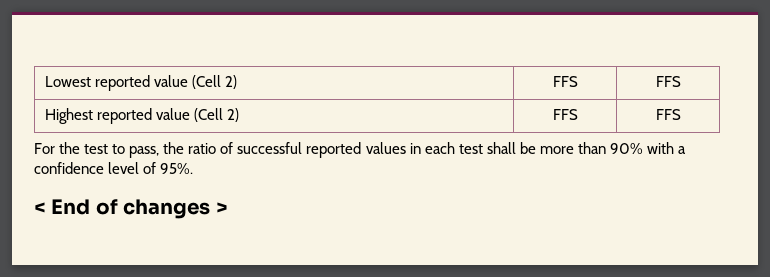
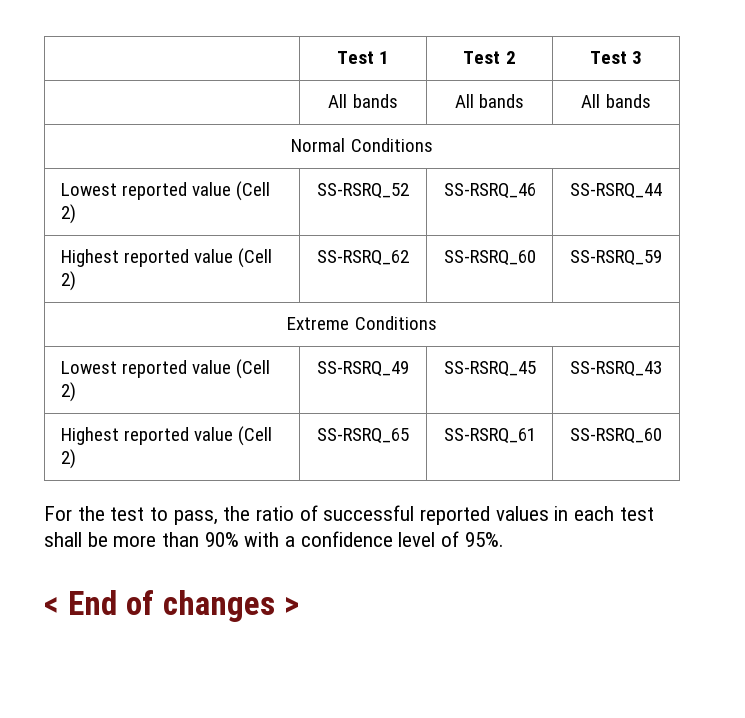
[44,75,237,91] [552,76,578,87] [655,76,681,87] [44,108,239,124] [552,109,578,120] [655,109,681,120] Lowest reported value (Cell 2) | FFS | FFS // Highest reported value (Cell 2) | FFS | FFS -> [336,51,390,64] [463,51,516,64] [589,51,643,64] [328,94,398,108] [454,94,525,108] [581,94,651,108] [291,138,433,152] [60,181,271,201] [60,204,76,224] [317,183,409,199] [443,183,536,199] [570,183,662,199] [60,248,273,268] [60,271,76,291] [317,250,409,266] [443,250,536,266] [570,250,662,266] [287,316,437,330] [60,359,271,379] [60,382,76,402] [317,361,409,377] [443,361,536,377] [570,361,662,377] [60,426,273,446] [60,449,76,469] [317,428,409,444] [443,428,536,444] [570,428,662,444] | Test 1 | Test 2 | Test 3 // | All bands | All bands | All bands // Normal Conditions // Lowest reported value (Cell 2) | SS-RSRQ_52 | SS-RSRQ_46 | SS-RSRQ_44 // Highest reported value (Cell 2) | SS-RSRQ_62 | SS-RSRQ_60 | SS-RSRQ_59 // Extreme Conditions // Lowest reported value (Cell 2) | SS-RSRQ_49 | SS-RSRQ_45 | SS-RSRQ_43 // Highest reported value (Cell 2) | SS-RSRQ_65 | SS-RSRQ_61 | SS-RSRQ_60

